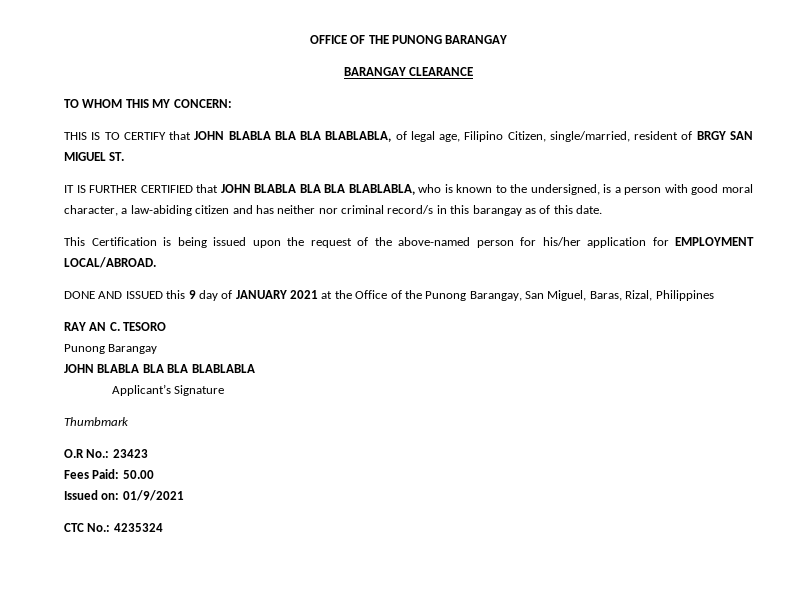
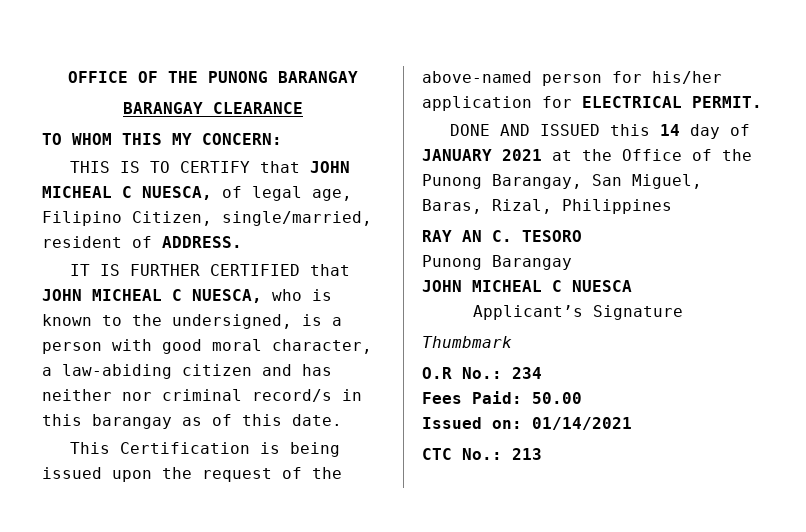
[228,131,392,142] BLABLA BLA BLA BLABLABLA, -> [42,186,212,200] MICHEAL C NUESCA,
[696,131,753,140] [64,152,125,161] BRGY SAN MIGUEL ST. -> [162,236,242,248] ADDRESS.
[254,184,415,195] BLABLA BLA BLA BLABLABLA, -> [92,289,262,303] MICHEAL C NUESCA,
[675,237,754,246] [64,257,156,268] EMPLOYMENT LOCAL/ABROAD. -> [582,96,762,108] ELECTRICAL PERMIT.
[188,290,196,299] 9 -> [659,124,680,136] 14
[97,364,255,373] BLABLA BLA BLA BLABLABLA -> [472,280,632,292] MICHEAL C NUESCA
[112,449,148,458] 23423 -> [512,367,542,379] 234
[122,490,184,501] 01/9/2021 -> [532,417,632,430] 01/14/2021
[113,523,163,532] 4235324 -> [512,448,542,460] 213

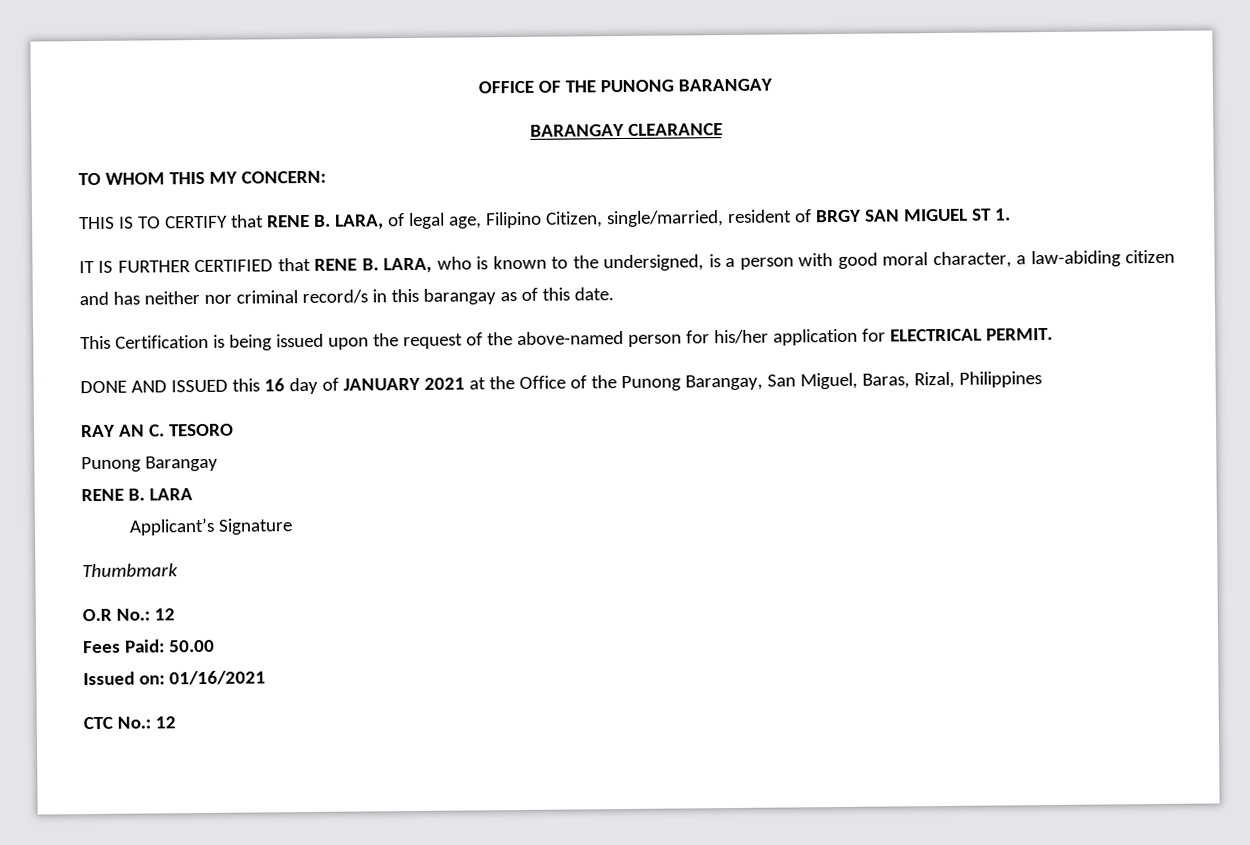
[309,161,350,173] [42,186,212,200] JOHN MICHEAL C NUESCA, -> [266,214,384,230] RENE B. LARA,
[162,236,242,248] ADDRESS. -> [815,208,1011,223] BRGY SAN MIGUEL ST 1.
[42,289,262,303] JOHN MICHEAL C NUESCA, -> [314,257,433,274] RENE B. LARA,
[659,124,680,136] 14 -> [263,378,285,392] 16
[422,280,632,292] JOHN MICHEAL C NUESCA -> [81,488,193,502] RENE B. LARA
[512,367,542,379] 234 -> [153,608,175,621] 12
[532,417,632,430] 01/14/2021 -> [168,670,266,686] 01/16/2021
[512,448,542,460] 213 -> [154,716,176,729] 12

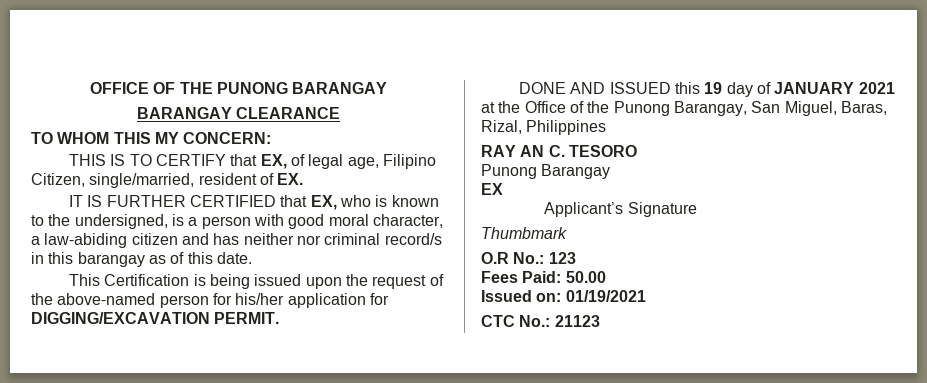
[266,214,384,230] RENE B. LARA, -> [260,154,287,169] EX,
[815,208,1011,223] BRGY SAN MIGUEL ST 1. -> [277,173,304,185] EX.
[314,257,433,274] RENE B. LARA, -> [310,195,337,210] EX,
[889,328,982,342] ELECTRICAL -> [31,312,210,324] DIGGING/EXCAVATION
[263,378,285,392] 16 -> [704,82,723,94] 19
[81,488,193,502] RENE B. LARA -> [481,183,503,195] EX
[153,608,175,621] 12 -> [548,252,576,264] 123
[168,670,266,686] 01/16/2021 -> [565,290,646,302] 01/19/2021
[154,716,176,729] 12 -> [554,315,600,327] 21123

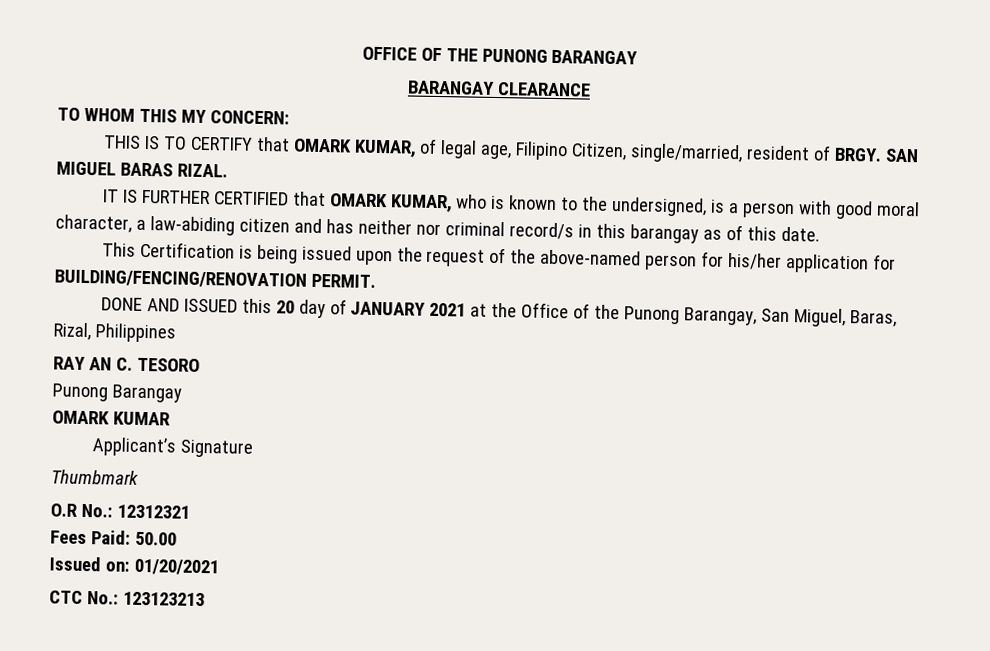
[260,154,287,169] EX, -> [292,138,417,158] OMARK KUMAR,
[277,173,304,185] EX. -> [834,147,920,163] [56,161,228,178] BRGY. SAN MIGUEL BARAS RIZAL.
[310,195,337,210] EX, -> [329,193,453,213] OMARK KUMAR,
[31,312,210,324] DIGGING/EXCAVATION -> [54,269,307,289] BUILDING/FENCING/RENOVATION
[704,82,723,94] 19 -> [275,300,295,314] 20
[481,183,503,195] EX -> [52,410,170,426] OMARK KUMAR
[548,252,576,264] 123 -> [116,504,190,519] 12312321
[565,290,646,302] 01/19/2021 -> [133,558,219,576] 01/20/2021
[554,315,600,327] 21123 -> [122,591,205,607] 123123213

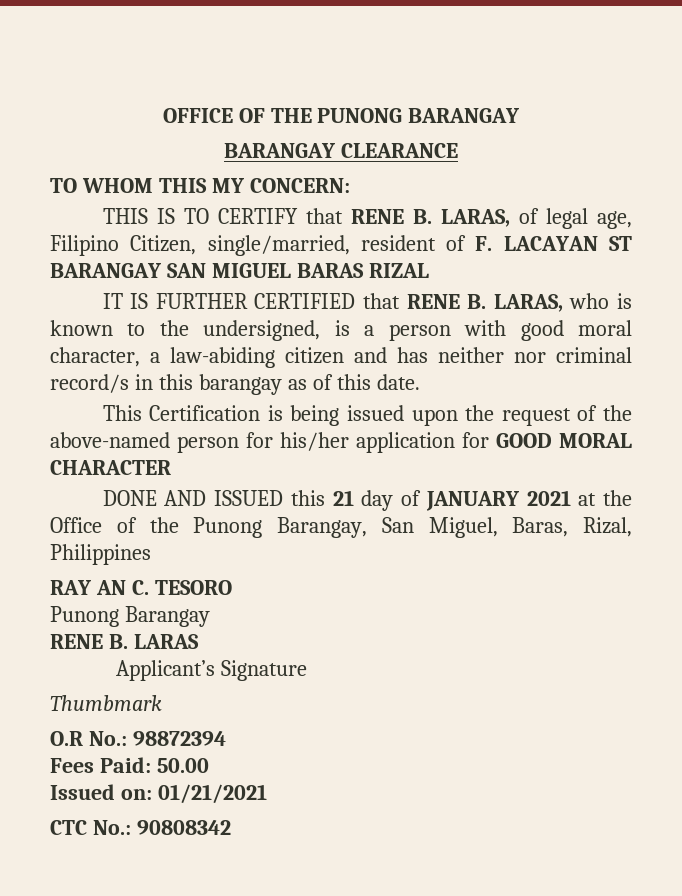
[292,138,417,158] OMARK KUMAR, -> [350,209,510,227] RENE B. LARAS,
[834,147,883,162] BRGY. -> [475,236,632,251] [50,263,162,278] F. LACAYAN ST BARANGAY
[176,163,228,178] RIZAL. -> [368,263,429,278] RIZAL
[329,193,453,213] OMARK KUMAR, -> [406,294,563,312] RENE B. LARAS,
[54,269,376,289] BUILDING/FENCING/RENOVATION PERMIT. -> [496,433,632,448] [50,460,171,475] GOOD MORAL CHARACTER
[275,300,295,314] 20 -> [332,490,354,506] 21
[52,410,170,426] OMARK KUMAR -> [50,634,199,649] RENE B. LARAS
[116,504,190,519] 12312321 -> [132,731,226,746] 98872394
[133,558,219,576] 01/20/2021 -> [157,784,267,804] 01/21/2021
[122,591,205,607] 123123213 -> [136,820,231,835] 90808342

